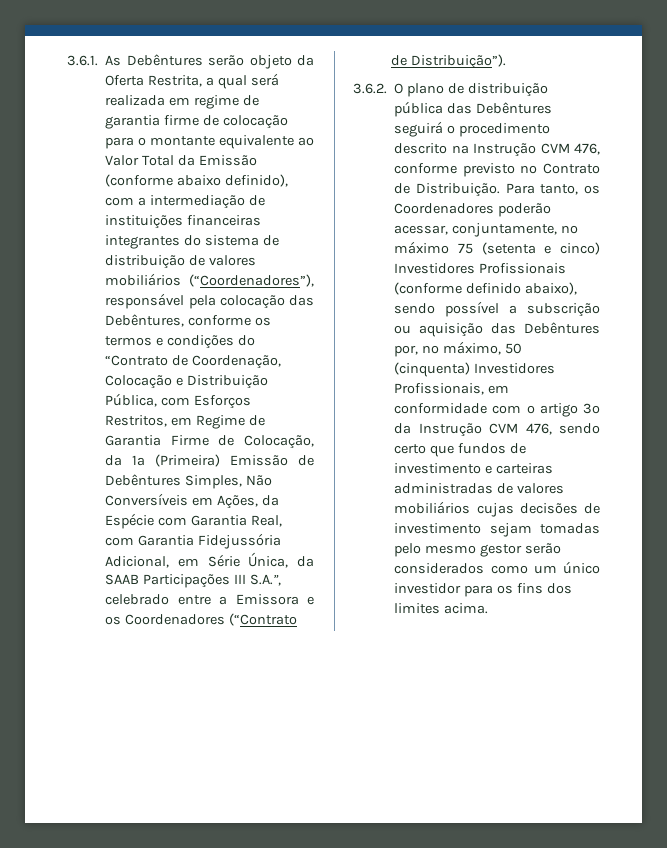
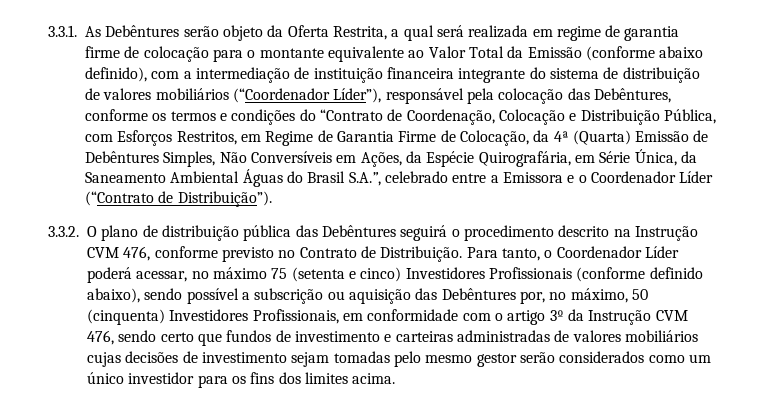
[67,55,98,66] 3.6.1. -> [48,25,77,37] 3.3.1.
[105,215,262,229] [105,235,181,249] instituições financeiras integrantes -> [313,67,526,83] instituição financeira integrante
[189,274,314,287] (“Coordenadores”), -> [232,88,382,103] (“Coordenador Líder”),
[132,454,221,467] 1ª (Primeira) -> [553,130,631,145] 4ª (Quarta)
[158,515,282,527] [105,533,282,549] [105,552,314,568] [105,574,247,588] com Garantia Real, com Garantia Fidejussória Adicional, em Série Única, da SAAB Participações III -> [478,149,697,167] [85,169,346,187] Quirografária, em Série Única, da Saneamento Ambiental Águas do Brasil
[105,614,226,625] os Coordenadores -> [578,171,714,183] o Coordenador Líder
[353,83,387,94] 3.6.2. -> [48,226,79,237] 3.3.2.
[584,185,600,194] [394,203,552,217] [394,223,558,237] os Coordenadores poderão acessar, conjuntamente, -> [544,246,679,258] [87,267,188,283] o Coordenador Líder poderá acessar,

